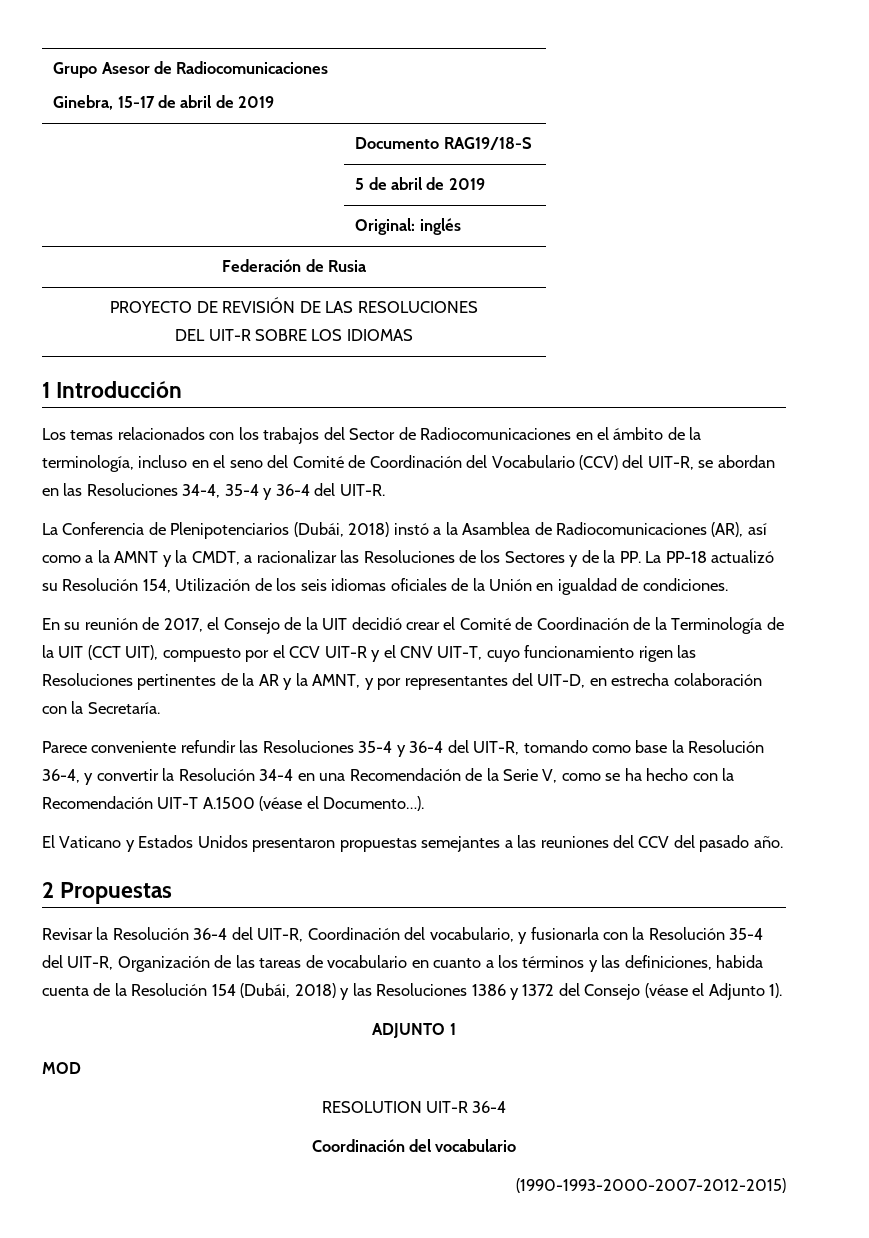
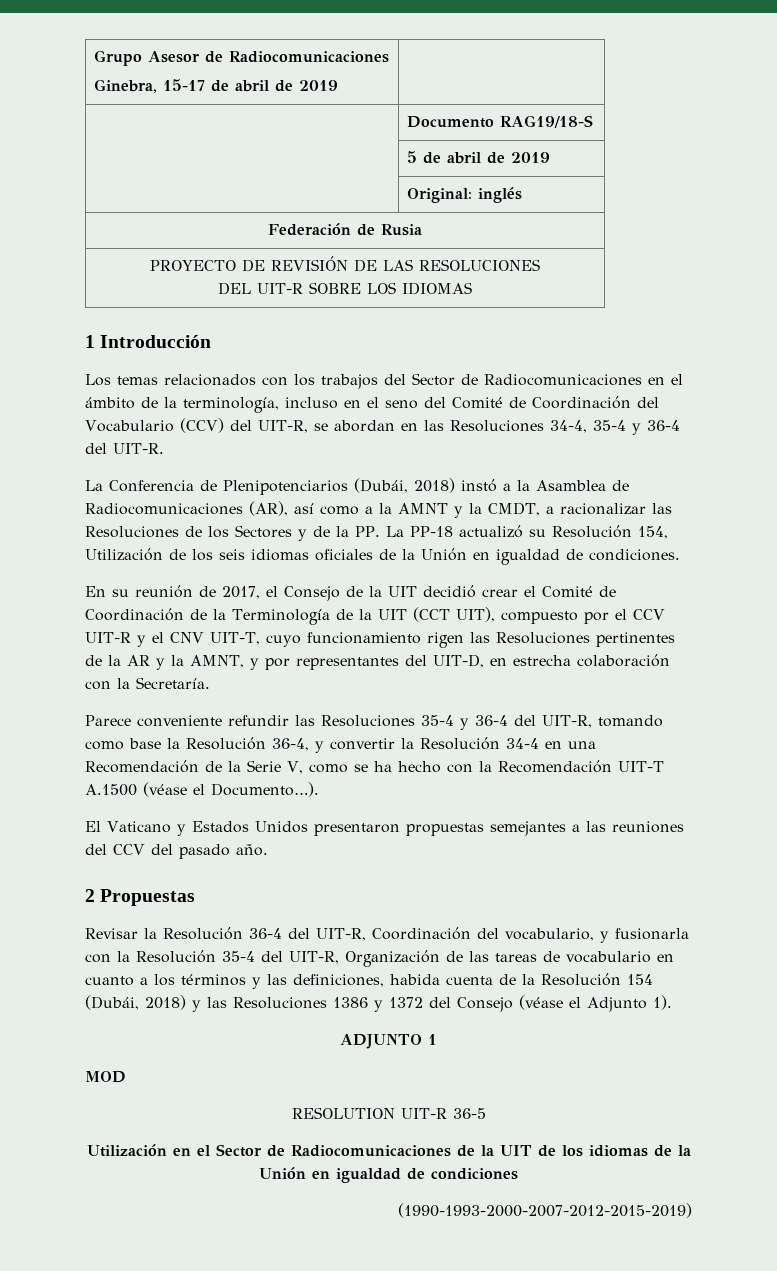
[472,1101,507,1113] [311,1139,517,1152] [516,1178,786,1193] 36-4 // Coordinación del vocabulario // (1990-1993-2000-2007-2012-2015) -> [452,1108,486,1119] [86,1144,691,1157] [259,1167,518,1183] [398,1203,692,1218] 36-5 // Utilización en el Sector de Radiocomunicaciones de la UIT de los idiomas de la Unión en igualdad de condiciones // (1990-1993-2000-2007-2012-2015-2019)

